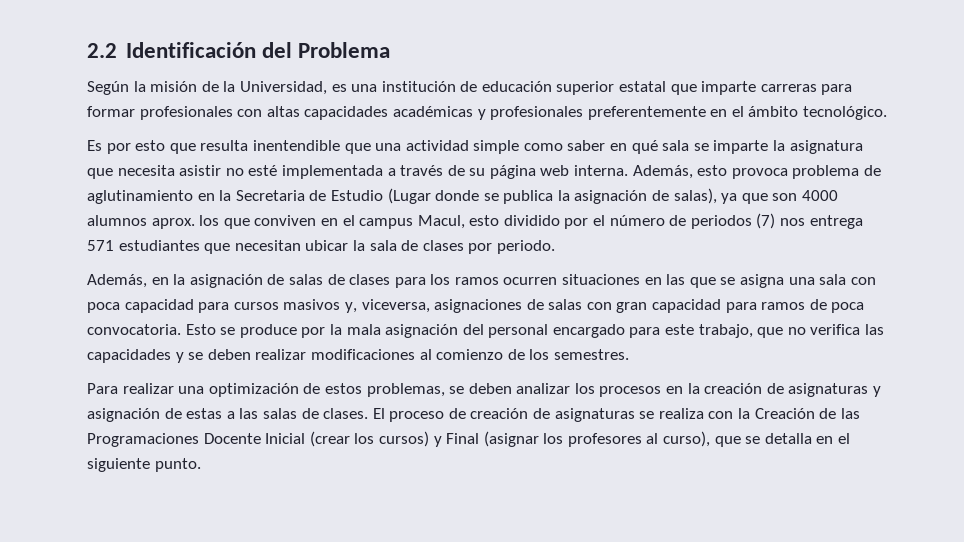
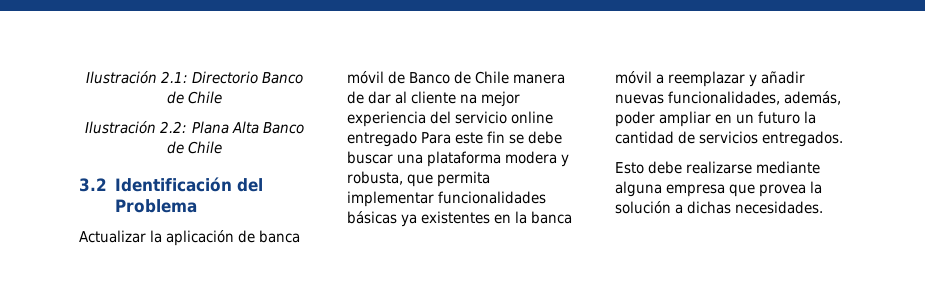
[87,42,390,58] [87,81,853,95] [87,106,888,120] [87,140,863,154] [87,165,882,179] [87,188,839,204] [87,213,863,229] [87,240,555,254] [87,274,876,288] [87,299,865,313] [87,324,885,338] [87,349,629,363] [87,383,882,397] [87,408,860,422] [87,431,851,447] [87,458,201,472] 2.2 Identificación del Problema // Según la misión de la Universidad, es una institución de educación superior estatal que imparte carreras para formar profesionales con altas capacidades académicas y profesionales preferentemente en el ámbito tecnológico. // Es por esto que resulta inentendible que una actividad simple como saber en qué sala se imparte la asignatura que necesita asistir no esté implementada a través de su página web interna. Además, esto provoca problema de aglutinamiento en la Secretaria de Estudio (Lugar donde se publica la asignación de salas), ya que son 4000 alumnos aprox. los que conviven en el campus Macul, esto dividido por el número de periodos (7) nos entrega 571 estudiantes que necesitan ubicar la sala de clases por periodo. // Además, en la asignación de salas de clases para los ramos ocurren situaciones en las que se asigna una sala con poca capacidad para cursos masivos y, viceversa, asignaciones de salas con gran capacidad para ramos de poca convocatoria. Esto se produce por la mala asignación del personal encargado para este trabajo, que no verifica las capacidades y se deben realizar modificaciones al comienzo de los semestres. // Para realizar una optimización de estos problemas, se deben analizar los procesos en la creación de asignaturas y asignación de estas a las salas de clases. El proceso de creación de asignaturas se realiza con la Creación de las Programaciones Docente Inicial (crear los cursos) y Final (asignar los profesores al curso), que se detalla en el siguiente punto. -> [85,71,304,84] [166,91,223,104] [85,121,304,134] [166,141,223,154] [79,177,263,192] [114,199,197,213] [79,230,301,246] [347,71,566,84] [347,91,521,107] [347,111,554,127] [347,131,563,147] [347,151,570,167] [347,171,491,187] [347,191,547,207] [347,211,573,227] [615,71,806,87] [615,91,842,105] [615,111,817,127] [615,131,844,147] [615,161,821,174] [615,181,823,197] [615,201,824,214] Ilustración 2.1: Directorio Banco de Chile // Ilustración 2.2: Plana Alta Banco de Chile // 3.2 Identificación del Problema // Actualizar la aplicación de banca móvil de Banco de Chile manera de dar al cliente na mejor experiencia del servicio online entregado Para este fin se debe buscar una plataforma modera y robusta, que permita implementar funcionalidades básicas ya existentes en la banca móvil a reemplazar y añadir nuevas funcionalidades, además, poder ampliar en un futuro la cantidad de servicios entregados. // Esto debe realizarse mediante alguna empresa que provea la solución a dichas necesidades.

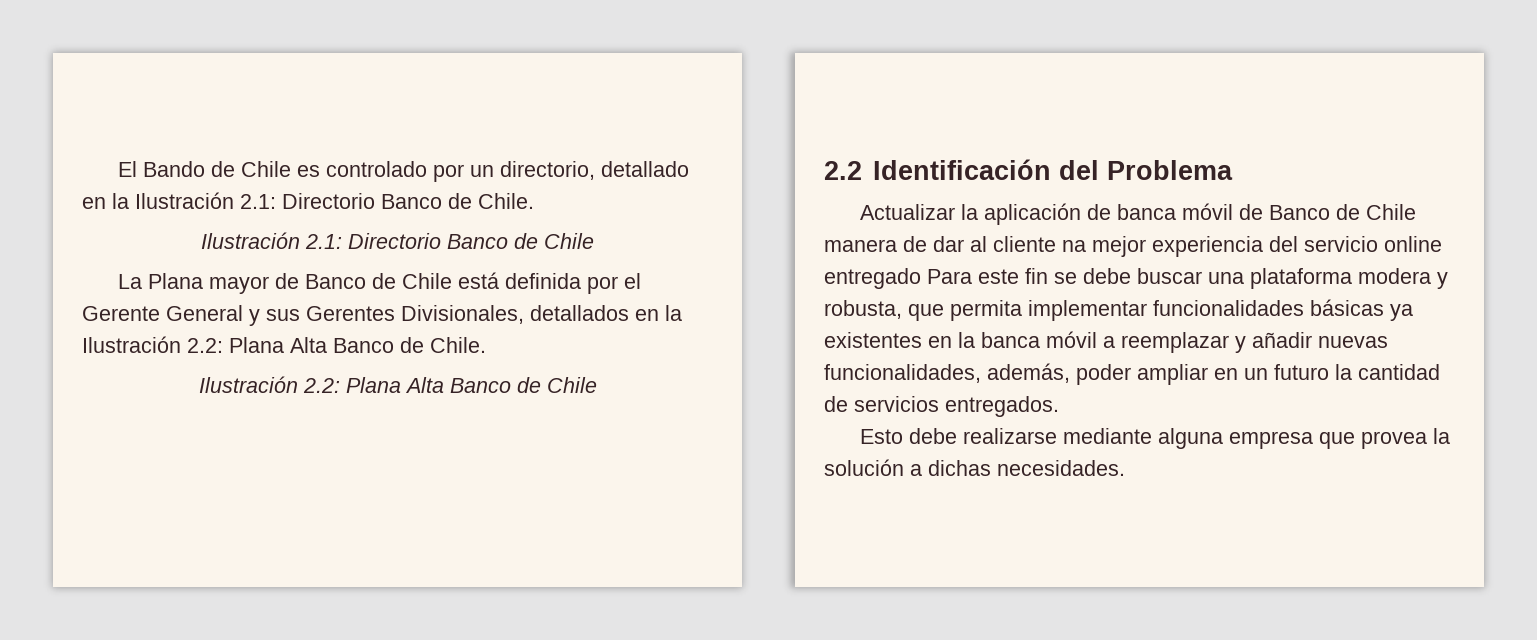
(85, 77) none -> [118,161,690,182] [82,192,534,209] El Bando de Chile es controlado por un directorio, detallado en la Ilustración 2.1: Directorio Banco de Chile. //
(223, 97) none -> [118,272,642,294] [82,305,682,326] [82,336,486,353] // La Plana mayor de Banco de Chile está definida por el Gerente General y sus Gerentes Divisionales, detallados en la Ilustración 2.2: Plana Alta Banco de Chile.
[79,178,107,192] 3.2 -> [824,161,862,180] 2.2

